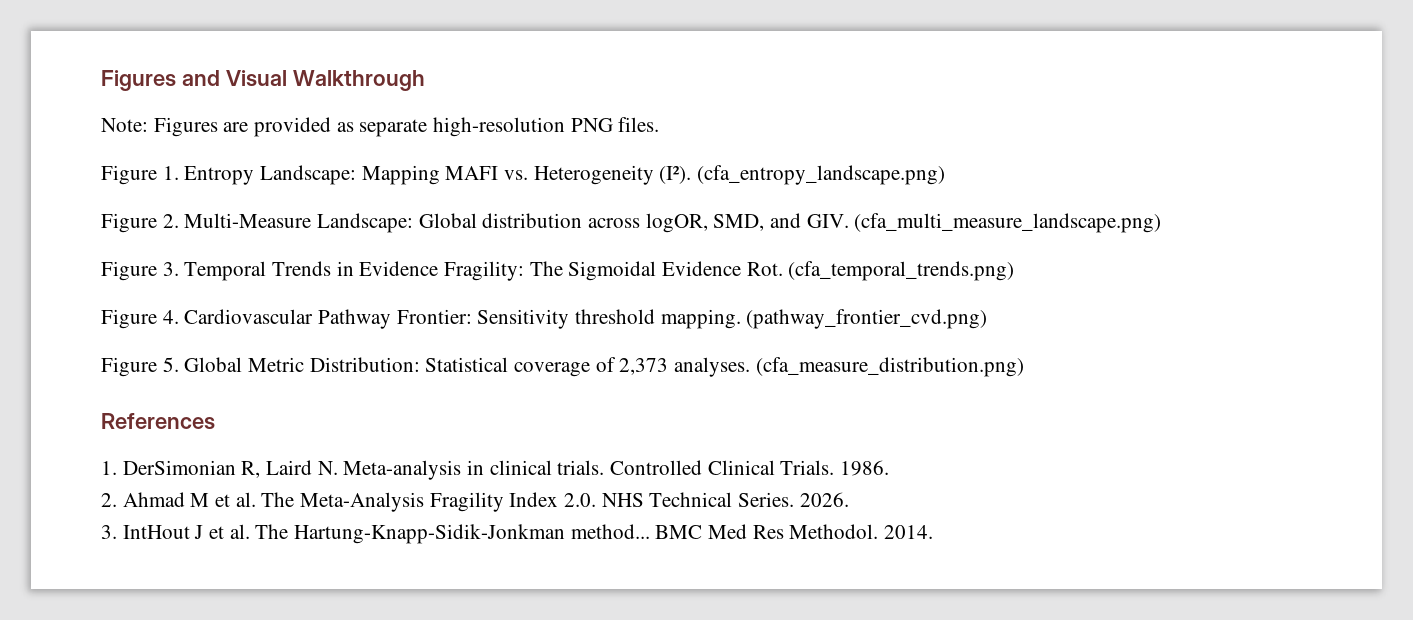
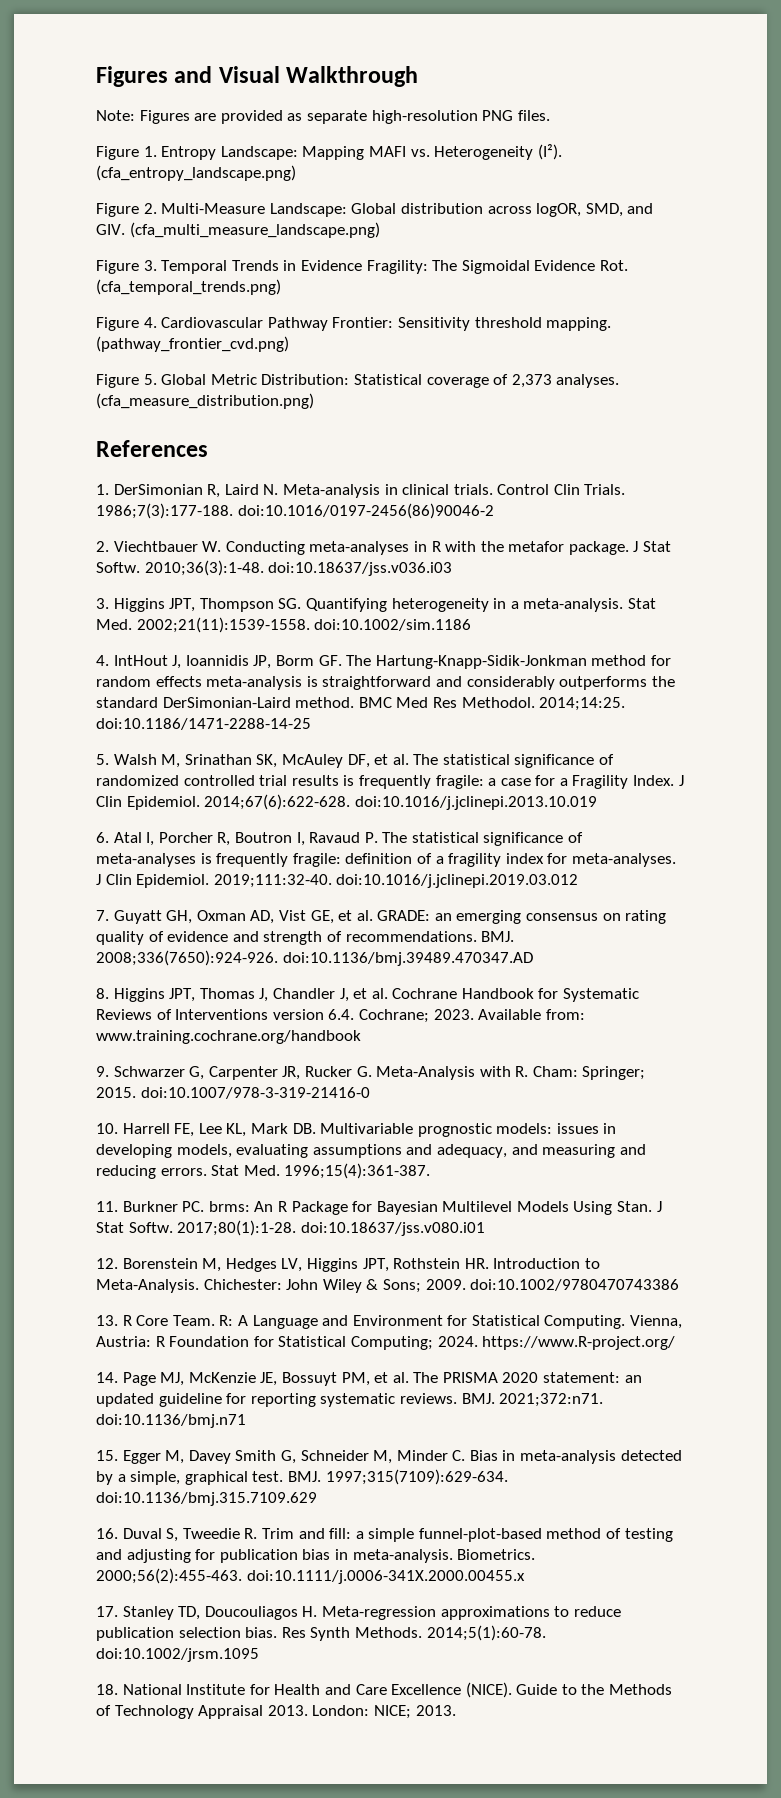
[610,460,890,476] [101,492,849,512] [101,524,934,544] Controlled Clinical Trials. 1986. // 2. Ahmad M et al. The Meta-Analysis Fragility Index 2.0. NHS Technical Series. 2026. // 3. IntHout J et al. The Hartung-Knapp-Sidik-Jonkman method... BMC Med Res Methodol. 2014. -> [497,484,626,495] [96,503,494,519] [96,541,672,555] [96,560,453,576] [96,598,656,612] [96,617,472,633] [96,655,671,669] [96,676,675,690] [96,697,626,711] [96,718,311,730] [96,754,615,768] [96,775,684,789] [96,794,597,810] [96,832,584,846] [96,853,676,867] [96,874,579,888] [96,910,667,924] [96,931,515,945] [96,950,533,966] [96,988,640,1002] [96,1009,585,1023] [96,1030,361,1044] [96,1066,646,1080] [96,1087,370,1099] [96,1123,617,1137] [96,1144,646,1158] [96,1163,431,1179] [96,1201,662,1215] [96,1220,485,1236] [96,1258,600,1272] [96,1279,680,1293] [96,1315,683,1329] [96,1336,676,1350] [96,1372,642,1386] [96,1393,604,1407] [96,1414,246,1428] [96,1450,682,1464] [96,1469,508,1485] [96,1492,317,1506] [96,1528,673,1542] [96,1549,536,1563] [96,1568,525,1584] [96,1606,621,1620] [96,1625,546,1641] [96,1648,259,1662] [96,1682,673,1698] [96,1705,456,1719] Control Clin Trials. 1986;7(3):177-188. doi:10.1016/0197-2456(86)90046-2 // 2. Viechtbauer W. Conducting meta-analyses in R with the metafor package. J Stat Softw. 2010;36(3):1-48. doi:10.18637/jss.v036.i03 // 3. Higgins JPT, Thompson SG. Quantifying heterogeneity in a meta-analysis. Stat Med. 2002;21(11):1539-1558. doi:10.1002/sim.1186 // 4. IntHout J, Ioannidis JP, Borm GF. The Hartung-Knapp-Sidik-Jonkman method for random effects meta-analysis is straightforward and considerably outperforms the standard DerSimonian-Laird method. BMC Med Res Methodol. 2014;14:25. doi:10.1186/1471-2288-14-25 // 5. Walsh M, Srinathan SK, McAuley DF, et al. The statistical significance of randomized controlled trial results is frequently fragile: a case for a Fragility Index. J Clin Epidemiol. 2014;67(6):622-628. doi:10.1016/j.jclinepi.2013.10.019 // 6. Atal I, Porcher R, Boutron I, Ravaud P. The statistical significance of meta-analyses is frequently fragile: definition of a fragility index for meta-analyses. J Clin Epidemiol. 2019;111:32-40. doi:10.1016/j.jclinepi.2019.03.012 // 7. Guyatt GH, Oxman AD, Vist GE, et al. GRADE: an emerging consensus on rating quality of evidence and strength of recommendations. BMJ. 2008;336(7650):924-926. doi:10.1136/bmj.39489.470347.AD // 8. Higgins JPT, Thomas J, Chandler J, et al. Cochrane Handbook for Systematic Reviews of Interventions version 6.4. Cochrane; 2023. Available from: www.training.cochrane.org/handbook // 9. Schwarzer G, Carpenter JR, Rucker G. Meta-Analysis with R. Cham: Springer; 2015. doi:10.1007/978-3-319-21416-0 // 10. Harrell FE, Lee KL, Mark DB. Multivariable prognostic models: issues in developing models, evaluating assumptions and adequacy, and measuring and reducing errors. Stat Med. 1996;15(4):361-387. // 11. Burkner PC. brms: An R Package for Bayesian Multilevel Models Using Stan. J Stat Softw. 2017;80(1):1-28. doi:10.18637/jss.v080.i01 // 12. Borenstein M, Hedges LV, Higgins JPT, Rothstein HR. Introduction to Meta-Analysis. Chichester: John Wiley & Sons; 2009. doi:10.1002/9780470743386 // 13. R Core Team. R: A Language and Environment for Statistical Computing. Vienna, Austria: R Foundation for Statistical Computing; 2024. https://www.R-project.org/ // 14. Page MJ, McKenzie JE, Bossuyt PM, et al. The PRISMA 2020 statement: an updated guideline for reporting systematic reviews. BMJ. 2021;372:n71. doi:10.1136/bmj.n71 // 15. Egger M, Davey Smith G, Schneider M, Minder C. Bias in meta-analysis detected by a simple, graphical test. BMJ. 1997;315(7109):629-634. doi:10.1136/bmj.315.7109.629 // 16. Duval S, Tweedie R. Trim and fill: a simple funnel-plot-based method of testing and adjusting for publication bias in meta-analysis. Biometrics. 2000;56(2):455-463. doi:10.1111/j.0006-341X.2000.00455.x // 17. Stanley TD, Doucouliagos H. Meta-regression approximations to reduce publication selection bias. Res Synth Methods. 2014;5(1):60-78. doi:10.1002/jrsm.1095 // 18. National Institute for Health and Care Excellence (NICE). Guide to the Methods of Technology Appraisal 2013. London: NICE; 2013.

